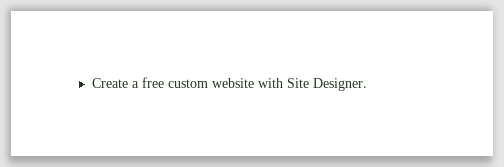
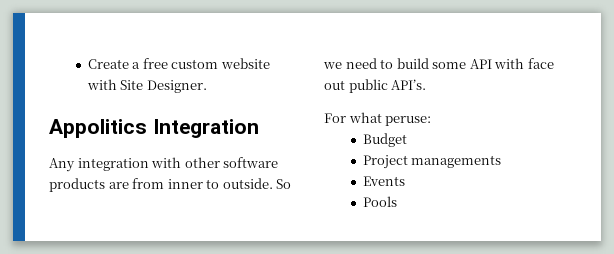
(368, 84) none -> [49,119,259,138] [49,157,279,172] [49,178,292,192] [323,58,554,69] [324,79,427,93] [324,112,432,126] [362,133,407,147] [362,155,502,169] [362,176,405,186] [362,196,397,207] // Appolitics Integration // Any integration with other software products are from inner to outside. So we need to build some API with face out public API’s. // For what peruse: // Budget // Project managements // Events // Pools

